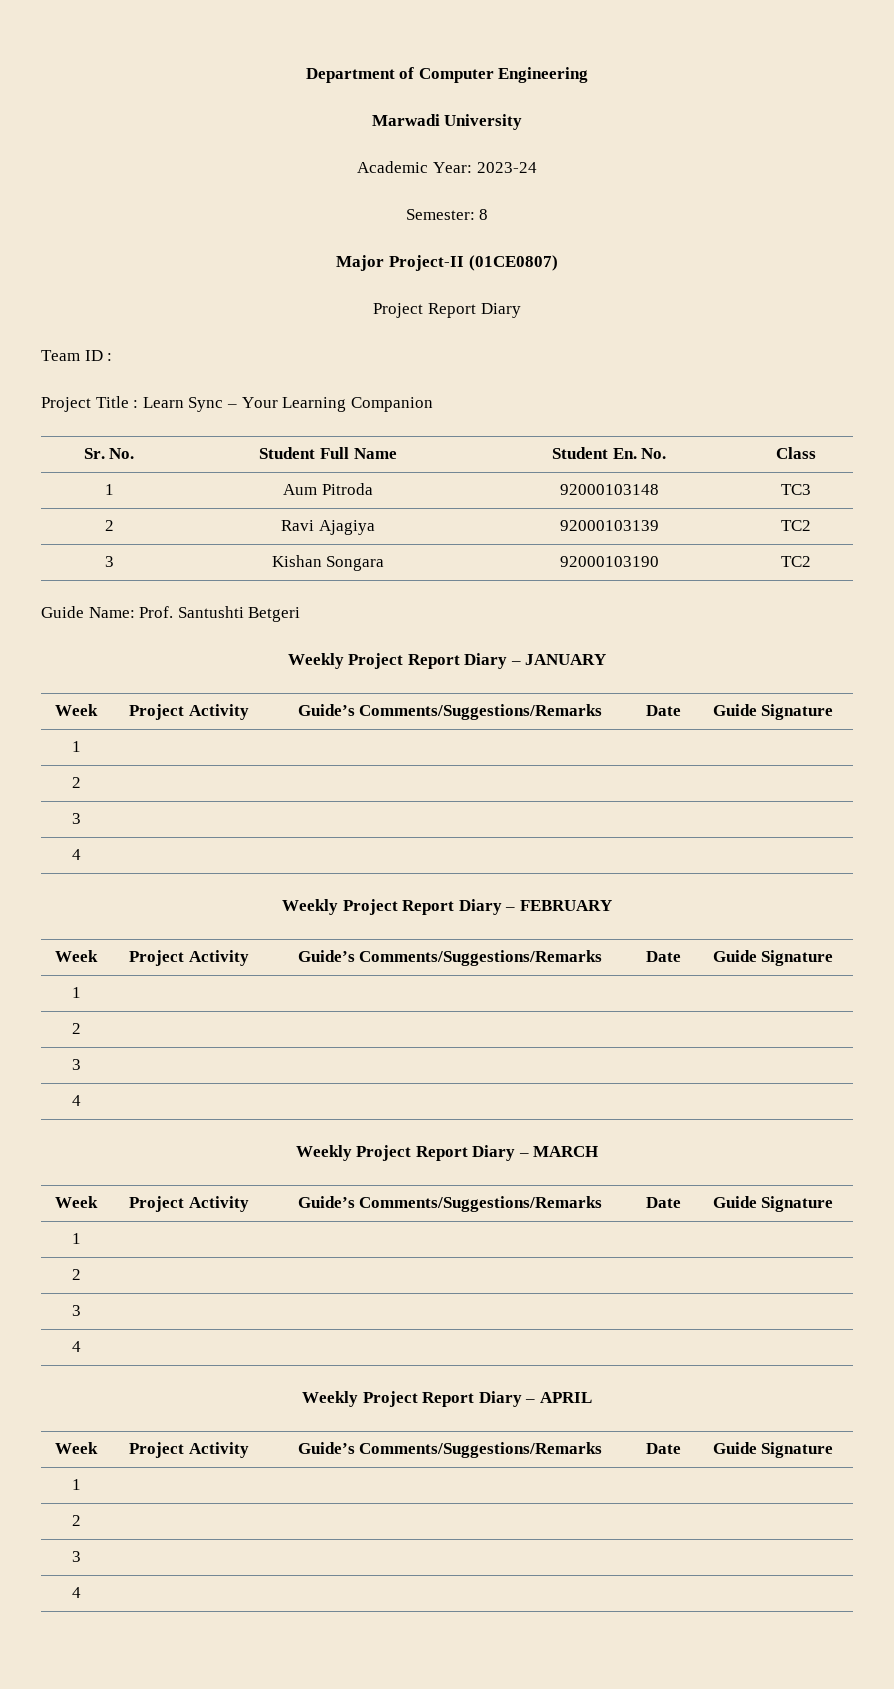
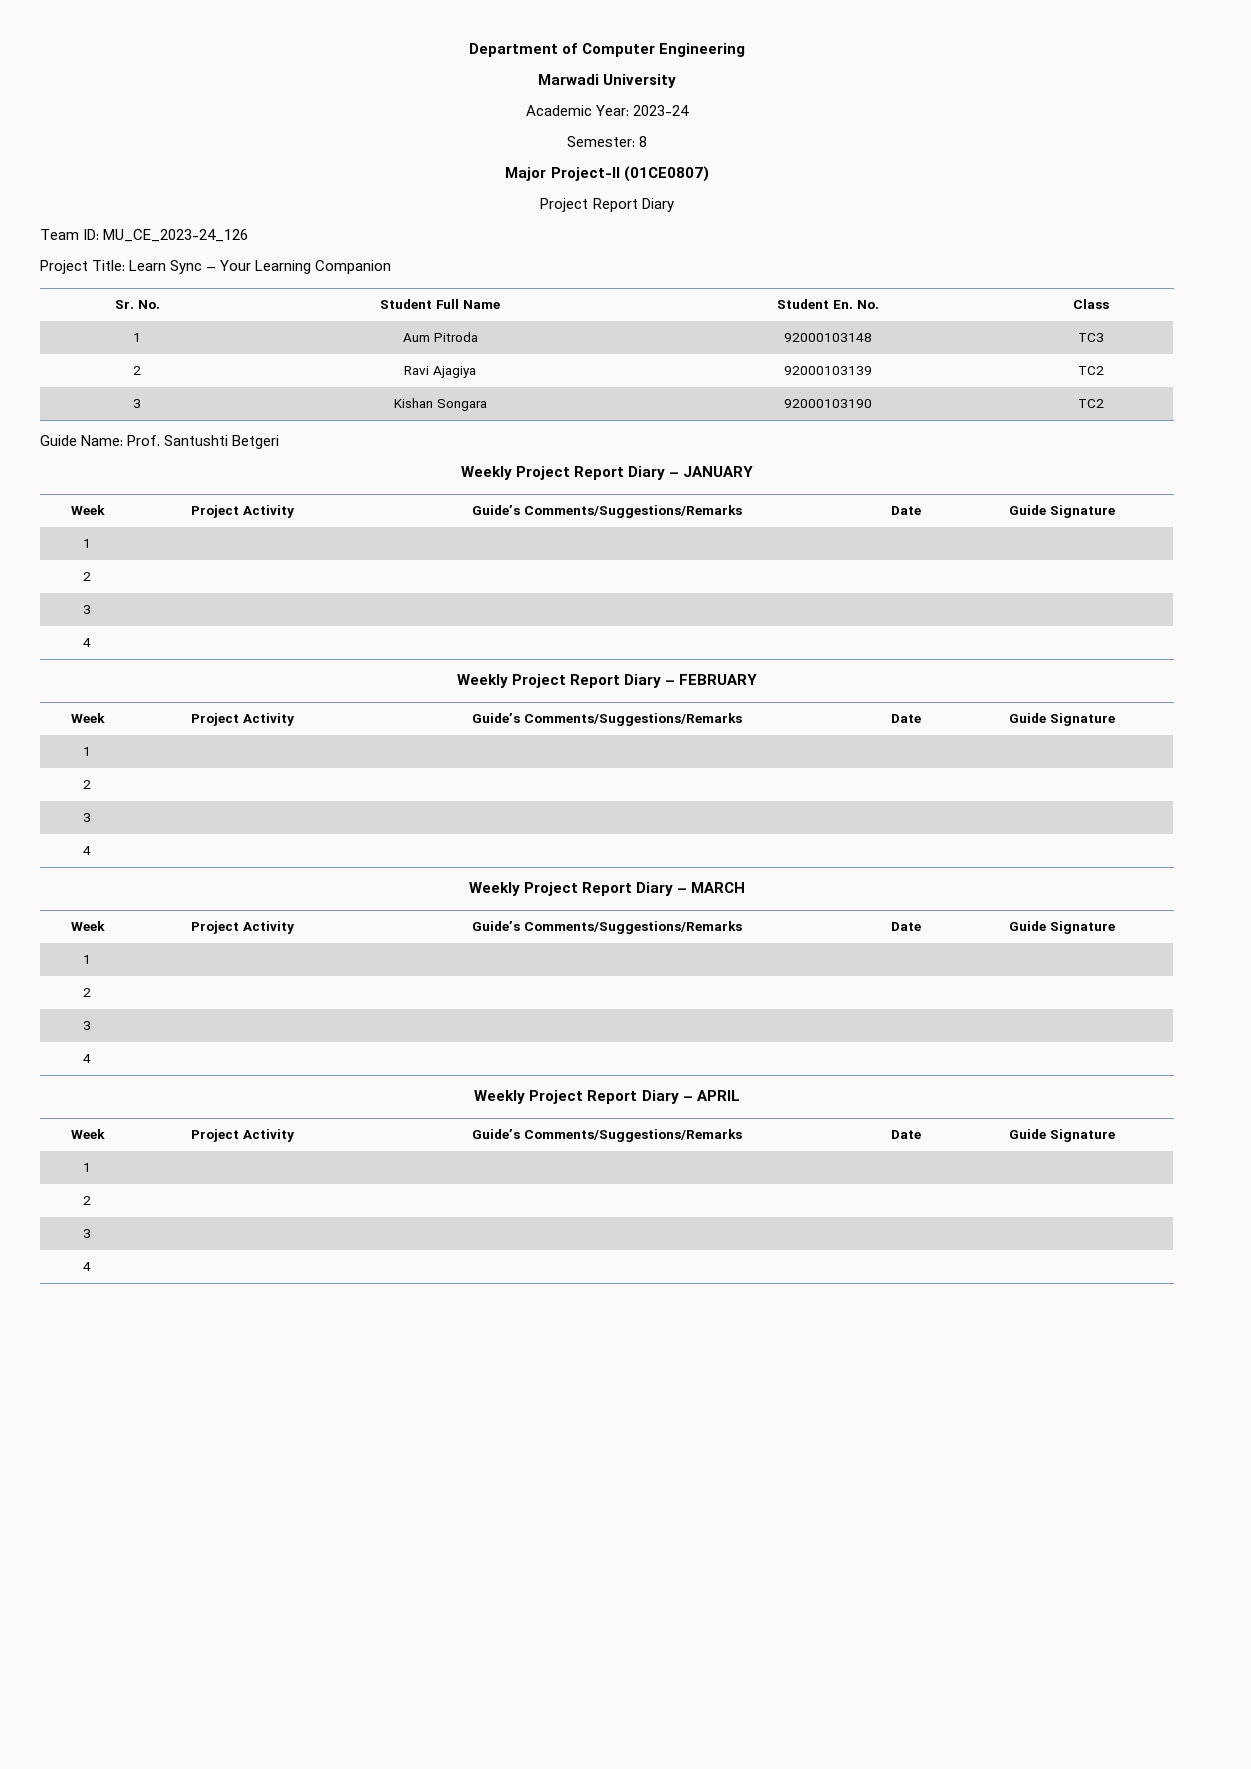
[84,350,113,361] [41,396,139,412] ID : // Project Title : -> [83,229,249,242] [40,260,126,274] ID: MU_CE_2023-24_126 // Project Title:

